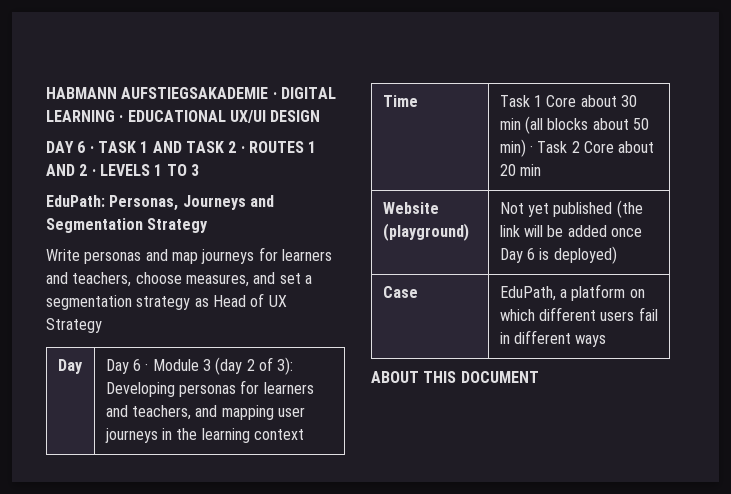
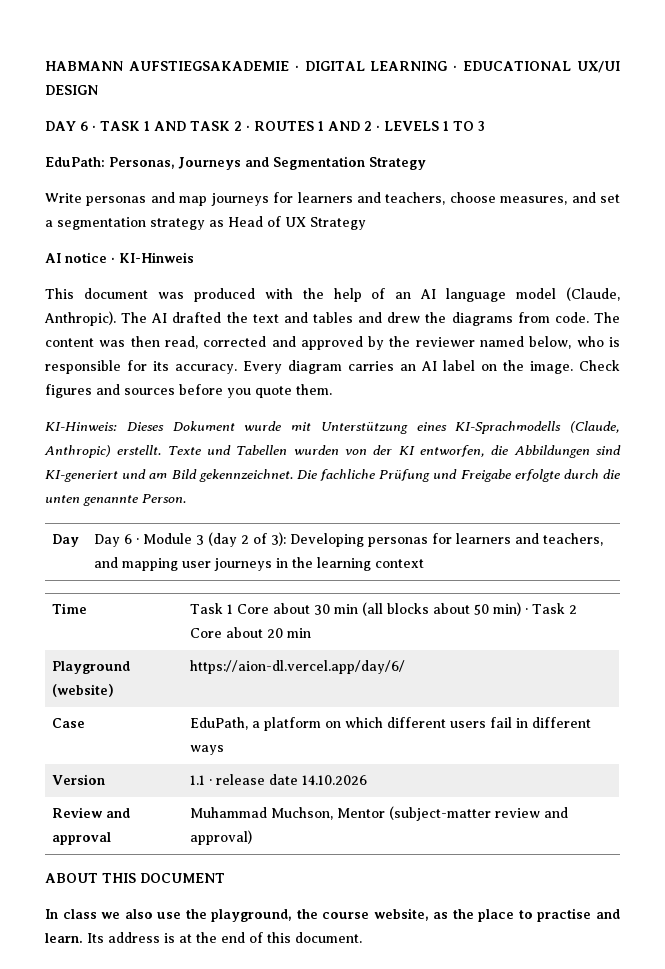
(102, 325) none -> [45,252,194,263] [45,287,621,302] [44,311,621,326] [45,336,620,350] [45,360,620,374] [45,384,332,398] [45,421,620,434] [44,445,621,458] [45,469,620,482] [45,494,186,506] // AI notice · KI-Hinweis // This document was produced with the help of an AI language model (Claude, Anthropic). The AI drafted the text and tables and drew the diagrams from code. The content was then read, corrected and approved by the reviewer named below, who is responsible for its accuracy. Every diagram carries an AI label on the image. Check figures and sources before you quote them. // KI-Hinweis: Dieses Dokument wurde mit Unterstützung eines KI-Sprachmodells (Claude, Anthropic) erstellt. Texte und Tabellen wurden von der KI entworfen, die Abbildungen sind KI-generiert und am Bild gekennzeichnet. Die fachliche Prüfung und Freigabe erfolgte durch die unten genannte Person.
[382,202,439,214] [382,223,469,241] [499,200,643,218] [499,225,643,237] [499,246,617,264] Website (playground) | Not yet published (the link will be added once Day 6 is deployed) -> [52,661,131,674] [52,684,115,697] [190,660,406,674] Playground (website) | https://aion-dl.vercel.app/day/6/
[371,371,539,383] // ABOUT THIS DOCUMENT -> [52,774,106,785] [190,774,368,785] [52,807,131,818] [52,832,112,845] [190,806,569,821] [190,830,253,845] [45,873,225,883] [45,908,621,922] [45,932,362,943] // Version | 1.1 · release date 14.10.2026 // Review and approval | Muhammad Muchson, Mentor (subject-matter review and approval) // ABOUT THIS DOCUMENT // In class we also use the playground, the course website, as the place to practise and learn. Its address is at the end of this document.

